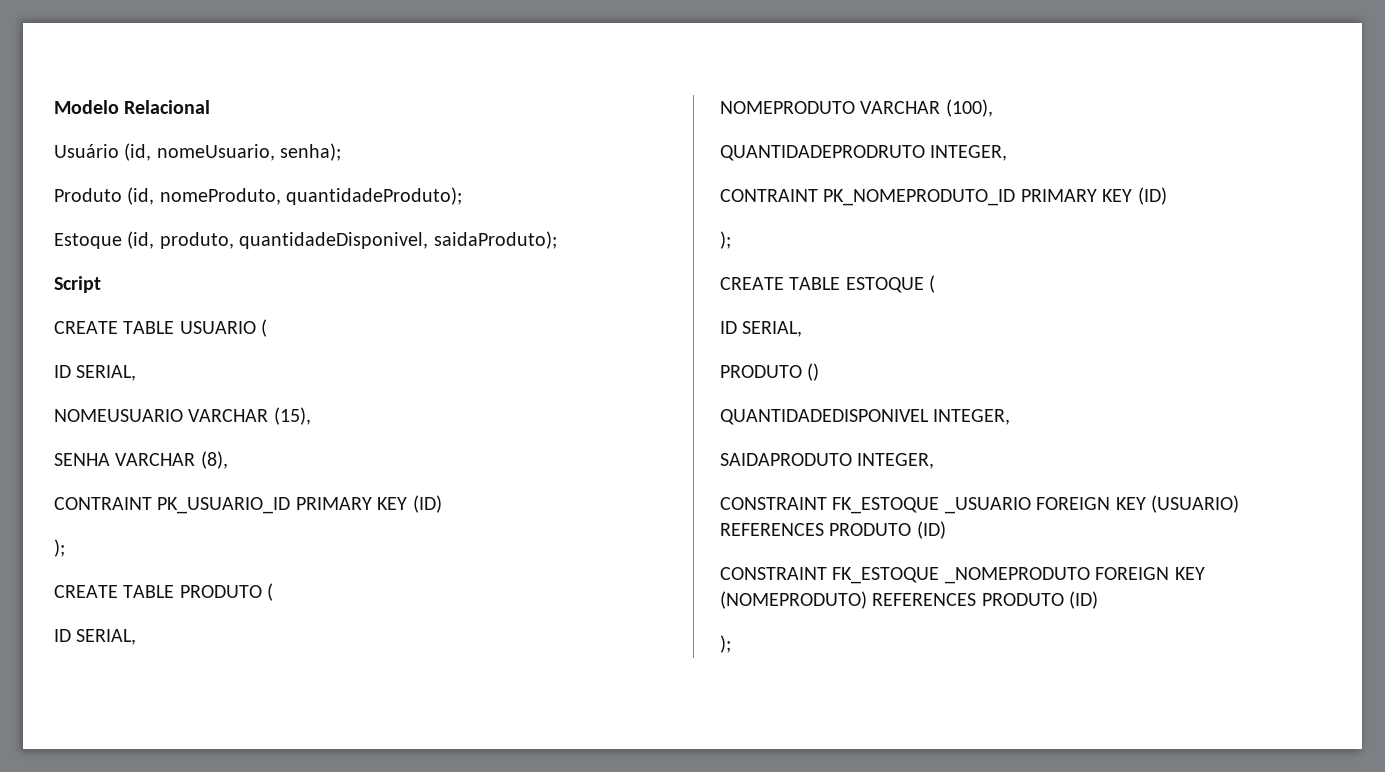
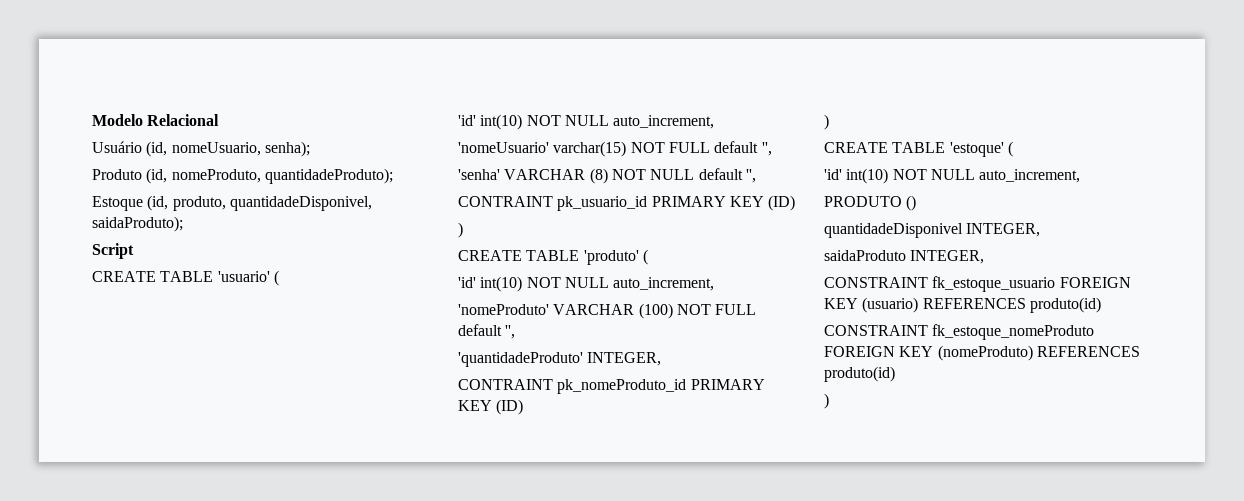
[179,319,268,337] [54,365,137,381] [54,407,311,425] [54,451,228,469] [54,495,442,514] [54,539,65,557] [54,583,274,601] [54,629,137,645] [720,99,993,117] [720,145,925,161] USUARIO ( // ID SERIAL, // NOMEUSUARIO VARCHAR (15), // SENHA VARCHAR (8), // CONTRAINT PK_USUARIO_ID PRIMARY KEY (ID) // ); // CREATE TABLE PRODUTO ( // ID SERIAL, // NOMEPRODUTO VARCHAR (100), // QUANTIDADEPRODRUTO -> [217,270,279,286] [458,114,715,130] [458,141,772,157] [458,168,756,184] [458,195,796,211] [458,222,463,238] [458,249,648,265] [458,276,715,292] [458,303,757,319] [458,324,516,339] [458,352,583,367] 'usuario' ( // 'id' int(10) NOT NULL auto_increment, // 'nomeUsuario' varchar(15) NOT FULL default '', // 'senha' VARCHAR (8) NOT NULL default '', // CONTRAINT pk_usuario_id PRIMARY KEY (ID) // ) // CREATE TABLE 'produto' ( // 'id' int(10) NOT NULL auto_increment, // 'nomeProduto' VARCHAR (100) NOT FULL default '', // 'quantidadeProduto'
[823,187,1167,206] [720,231,731,249] [720,275,936,293] [720,321,803,337] PK_NOMEPRODUTO_ID PRIMARY KEY (ID) // ); // CREATE TABLE ESTOQUE ( // ID SERIAL, -> [557,379,765,394] [458,399,524,415] [824,114,829,130] [824,141,1013,157] [824,168,1081,184] pk_nomeProduto_id PRIMARY KEY (ID) // ) // CREATE TABLE 'estoque' ( // 'id' int(10) NOT NULL auto_increment,
[720,409,1011,425] [720,453,852,466] QUANTIDADEDISPONIVEL INTEGER, // SAIDAPRODUTO -> [824,223,1041,238] [824,250,906,261] quantidadeDisponivel INTEGER, // saidaProduto
[832,495,1239,514] [720,521,946,539] [720,567,1205,584] [720,591,1099,609] [720,635,731,653] FK_ESTOQUE _USUARIO FOREIGN KEY (USUARIO) REFERENCES PRODUTO (ID) // CONSTRAINT FK_ESTOQUE _NOMEPRODUTO FOREIGN KEY (NOMEPRODUTO) REFERENCES PRODUTO (ID) // ); -> [932,276,1131,292] [824,297,1101,313] [824,324,1095,340] [824,345,1140,361] [824,366,895,382] [824,393,829,409] fk_estoque_usuario FOREIGN KEY (usuario) REFERENCES produto(id) // CONSTRAINT fk_estoque_nomeProduto FOREIGN KEY (nomeProduto) REFERENCES produto(id) // )

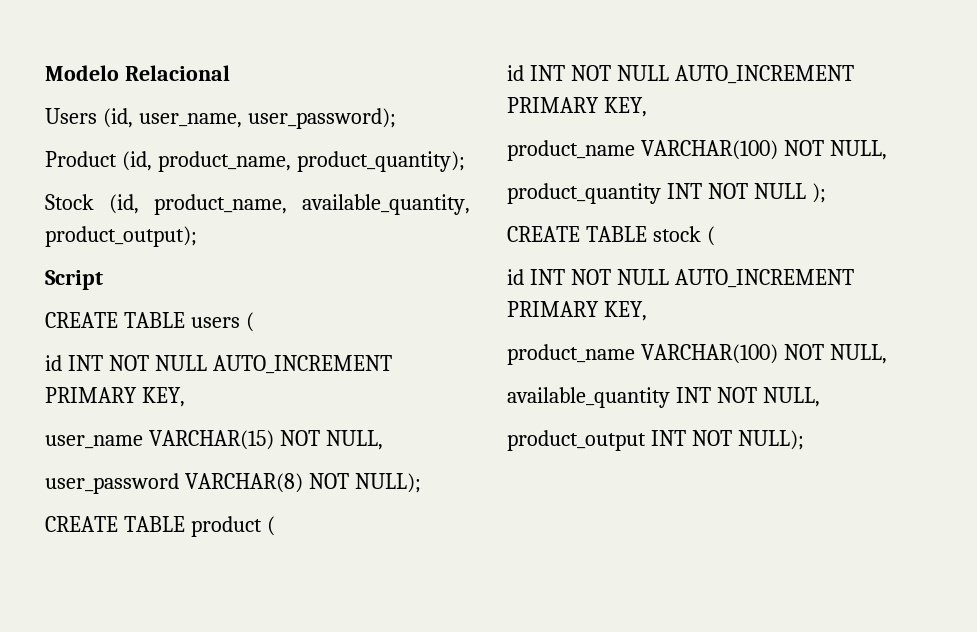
[92,141,310,157] [92,168,393,184] [92,195,372,211] [92,216,183,232] Usuário (id, nomeUsuario, senha); // Produto (id, nomeProduto, quantidadeProduto); // Estoque (id, produto, quantidadeDisponivel, saidaProduto); -> [45,108,396,129] [45,151,465,172] [45,194,470,215] [45,226,197,247] Users (id, user_name, user_password); // Product (id, product_name, product_quantity); // Stock (id, product_name, available_quantity, product_output);
[217,270,279,286] [458,114,715,130] [458,141,772,157] [458,168,756,184] [458,195,796,211] [458,222,463,238] [458,249,648,265] [458,276,715,292] [458,303,757,319] [458,324,516,339] [458,352,662,367] [458,379,765,394] [458,399,524,415] [824,114,829,130] [824,141,1013,157] [824,168,1081,184] [824,195,917,211] [824,223,1041,238] [824,250,985,264] [824,276,1131,292] [824,297,1101,313] [824,324,1095,340] [824,345,1140,361] [824,366,895,382] [824,393,829,409] 'usuario' ( // 'id' int(10) NOT NULL auto_increment, // 'nomeUsuario' varchar(15) NOT FULL default '', // 'senha' VARCHAR (8) NOT NULL default '', // CONTRAINT pk_usuario_id PRIMARY KEY (ID) // ) // CREATE TABLE 'produto' ( // 'id' int(10) NOT NULL auto_increment, // 'nomeProduto' VARCHAR (100) NOT FULL default '', // 'quantidadeProduto' INTEGER, // CONTRAINT pk_nomeProduto_id PRIMARY KEY (ID) // ) // CREATE TABLE 'estoque' ( // 'id' int(10) NOT NULL auto_increment, // PRODUTO () // quantidadeDisponivel INTEGER, // saidaProduto INTEGER, // CONSTRAINT fk_estoque_usuario FOREIGN KEY (usuario) REFERENCES produto(id) // CONSTRAINT fk_estoque_nomeProduto FOREIGN KEY (nomeProduto) REFERENCES produto(id) // ) -> [190,312,254,332] [45,355,392,374] [45,387,185,407] [45,430,383,450] [45,473,421,494] [45,516,275,537] [507,65,854,84] [507,97,647,117] [507,140,887,161] [507,183,826,204] [507,226,715,246] [507,269,854,288] [507,301,647,321] [507,344,887,365] [507,387,820,408] [507,430,804,451] users ( // id INT NOT NULL AUTO_INCREMENT PRIMARY KEY, // user_name VARCHAR(15) NOT NULL, // user_password VARCHAR(8) NOT NULL); // CREATE TABLE product ( // id INT NOT NULL AUTO_INCREMENT PRIMARY KEY, // product_name VARCHAR(100) NOT NULL, // product_quantity INT NOT NULL ); // CREATE TABLE stock ( // id INT NOT NULL AUTO_INCREMENT PRIMARY KEY, // product_name VARCHAR(100) NOT NULL, // available_quantity INT NOT NULL, // product_output INT NOT NULL);

